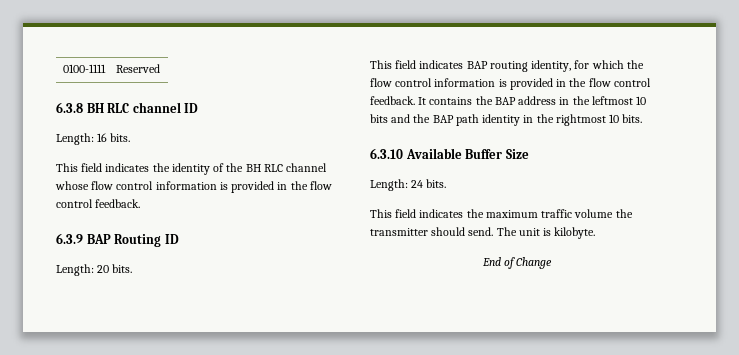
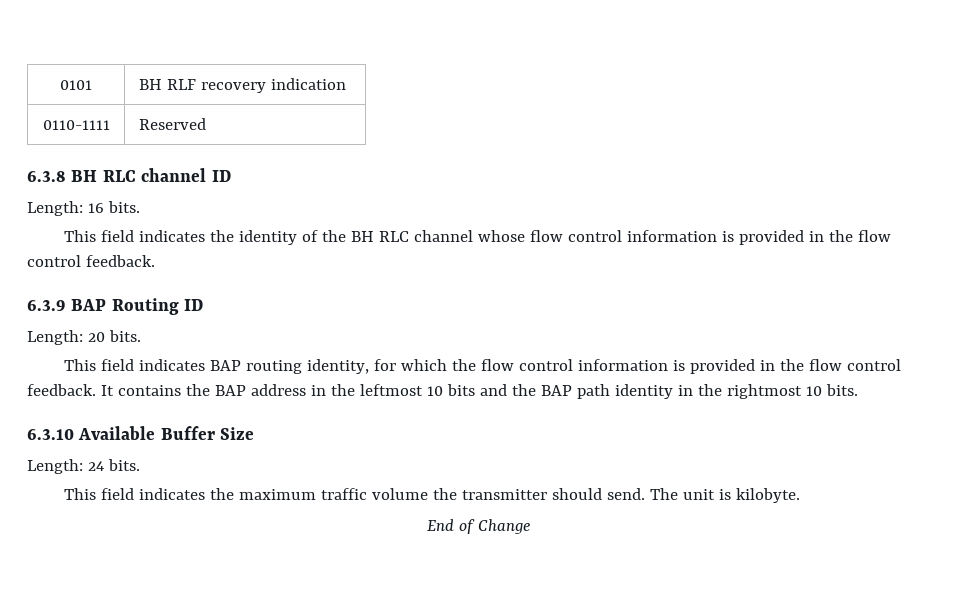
[62,64,106,73] 0100-1111 -> [60,80,92,90] [138,78,346,93] [42,120,110,130] 0101 | BH RLF recovery indication // 0110-1111

